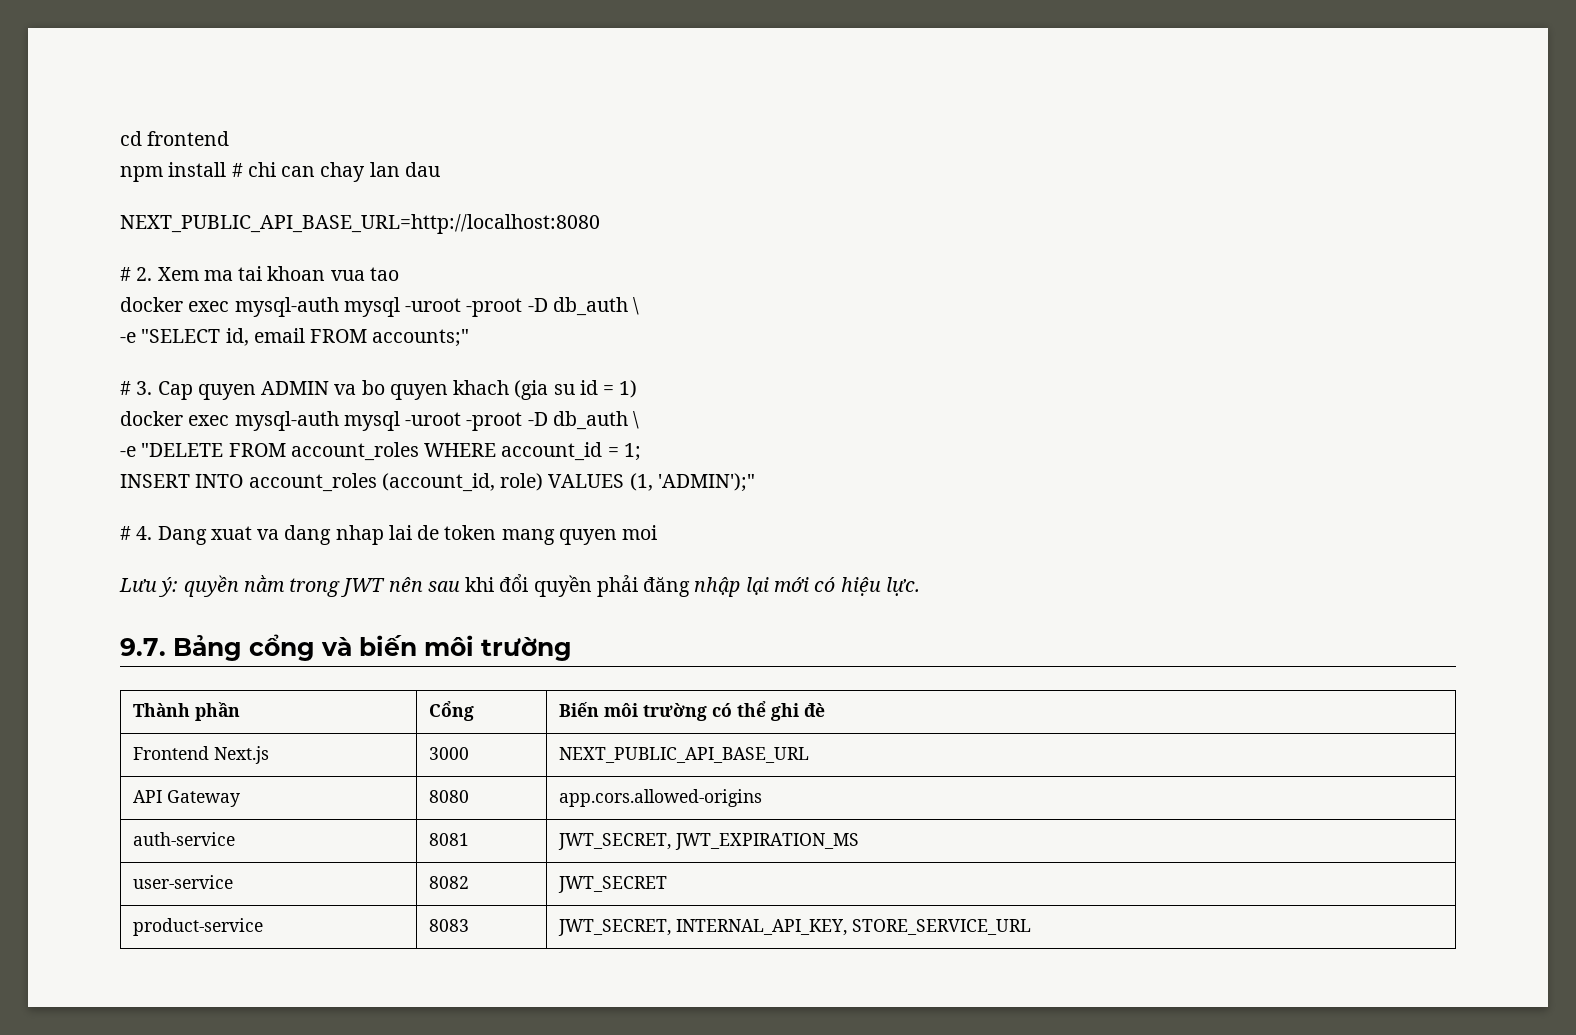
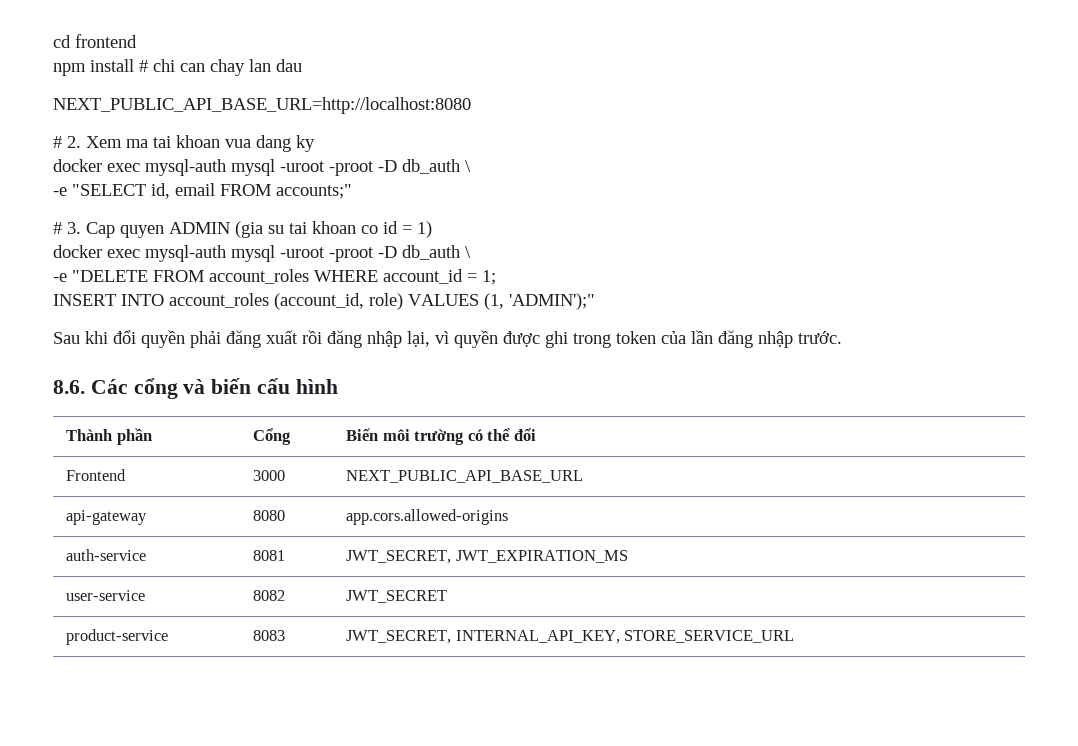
[369,267,399,281] tao -> [256,135,315,152] dang ky
[334,380,575,400] va bo quyen khach (gia su -> [235,221,378,238] (gia su tai khoan co
[120,525,658,545] [119,575,460,597] # 4. Dang xuat va dang nhap lai de token mang quyen moi // Lưu ý: quyền nằm trong JWT nên sau -> [53,332,80,344] Sau
[694,577,920,597] [120,635,242,661] nhập lại mới có hiệu lực. // 9.7. Bảng -> [266,330,842,348] [53,379,128,394] xuất rồi đăng nhập lại, vì quyền được ghi trong token của lần đăng nhập trước. // 8.6. Các
[424,635,572,661] môi trường -> [257,378,338,394] cấu hình
[770,703,825,721] ghi đè -> [513,428,536,441] đổi
[213,746,269,764] Next.js -> (127, 475) none
[132,790,240,807] API Gateway -> [66,510,148,525] api-gateway

